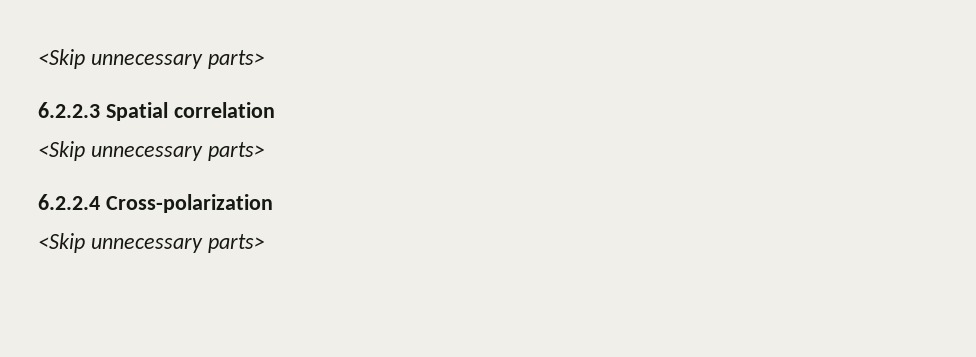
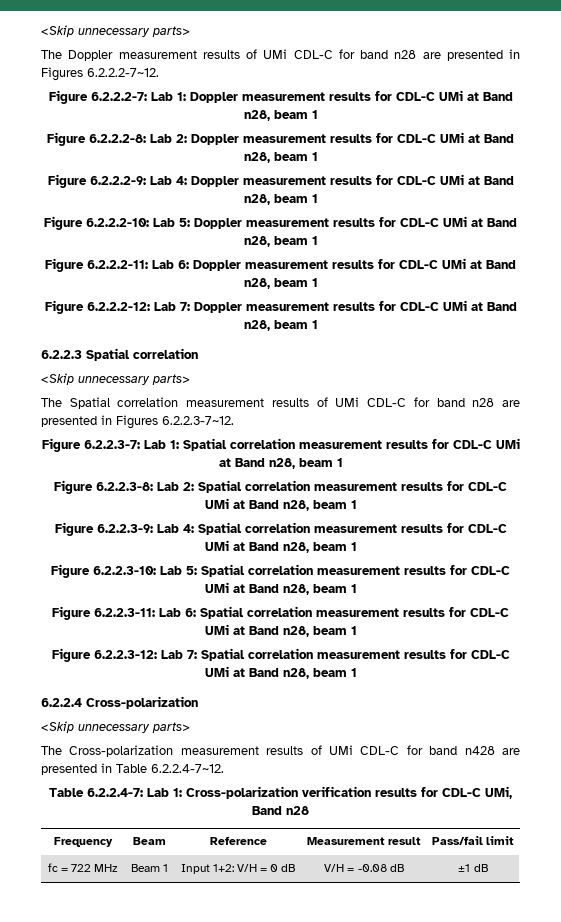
[38,49,265,69] <Skip unnecessary parts> -> [41,25,190,37] [41,49,520,61] [41,67,159,81] [48,90,513,104] [243,110,318,121] [47,132,514,146] [243,152,318,163] [47,174,514,188] [243,194,318,205] [44,216,517,230] [243,236,318,247] [45,258,516,272] [243,278,318,289] [44,300,517,314] [243,320,318,331] <Skip unnecessary parts> // The Doppler measurement results of UMi CDL-C for band n28 are presented in Figures 6.2.2.2-7~12. // Figure 6.2.2.2-7: Lab 1: Doppler measurement results for CDL-C UMi at Band n28, beam 1 // Figure 6.2.2.2-8: Lab 2: Doppler measurement results for CDL-C UMi at Band n28, beam 1 // Figure 6.2.2.2-9: Lab 4: Doppler measurement results for CDL-C UMi at Band n28, beam 1 // Figure 6.2.2.2-10: Lab 5: Doppler measurement results for CDL-C UMi at Band n28, beam 1 // Figure 6.2.2.2-11: Lab 6: Doppler measurement results for CDL-C UMi at Band n28, beam 1 // Figure 6.2.2.2-12: Lab 7: Doppler measurement results for CDL-C UMi at Band n28, beam 1
(265, 151) none -> [41,397,521,409] [41,415,234,429] [41,438,520,452] [218,458,343,469] [54,480,507,494] [204,498,357,511] [54,522,507,536] [204,540,357,553] [51,564,510,578] [204,582,357,595] [52,606,509,620] [204,624,357,637] [51,648,510,662] [204,666,357,679] // The Spatial correlation measurement results of UMi CDL-C for band n28 are presented in Figures 6.2.2.3-7~12. // Figure 6.2.2.3-7: Lab 1: Spatial correlation measurement results for CDL-C UMi at Band n28, beam 1 // Figure 6.2.2.3-8: Lab 2: Spatial correlation measurement results for CDL-C UMi at Band n28, beam 1 // Figure 6.2.2.3-9: Lab 4: Spatial correlation measurement results for CDL-C UMi at Band n28, beam 1 // Figure 6.2.2.3-10: Lab 5: Spatial correlation measurement results for CDL-C UMi at Band n28, beam 1 // Figure 6.2.2.3-11: Lab 6: Spatial correlation measurement results for CDL-C UMi at Band n28, beam 1 // Figure 6.2.2.3-12: Lab 7: Spatial correlation measurement results for CDL-C UMi at Band n28, beam 1
(265, 243) none -> [41,745,520,757] [41,763,224,775] [49,786,512,799] [252,806,309,815] [54,837,113,847] [133,837,166,845] [209,836,267,845] [306,837,422,845] [431,836,515,845] [47,863,119,872] [130,864,169,872] [180,864,296,874] [324,864,404,872] [458,864,488,872] // The Cross-polarization measurement results of UMi CDL-C for band n428 are presented in Table 6.2.2.4-7~12. // Table 6.2.2.4-7: Lab 1: Cross-polarization verification results for CDL-C UMi, Band n28 // Frequency | Beam | Reference | Measurement result | Pass/fail limit // fc = 722 MHz | Beam 1 | Input 1+2: V/H = 0 dB | V/H = -0.08 dB | ±1 dB

